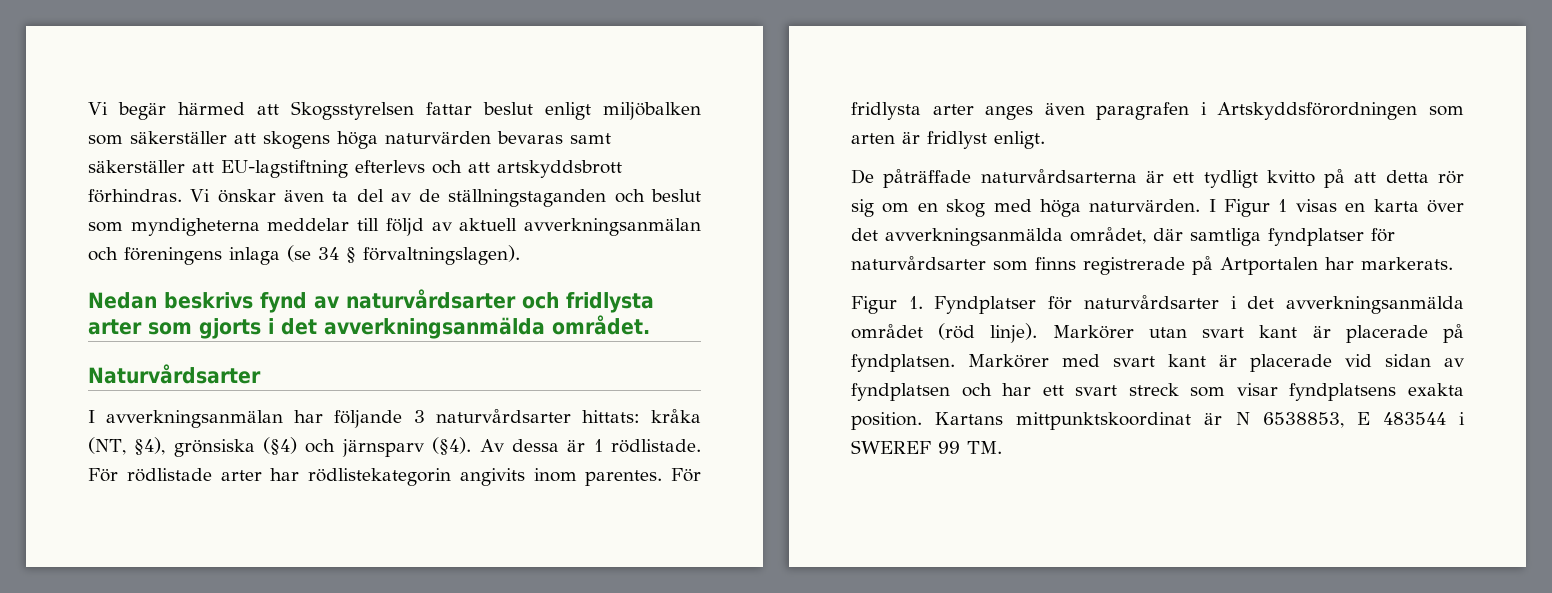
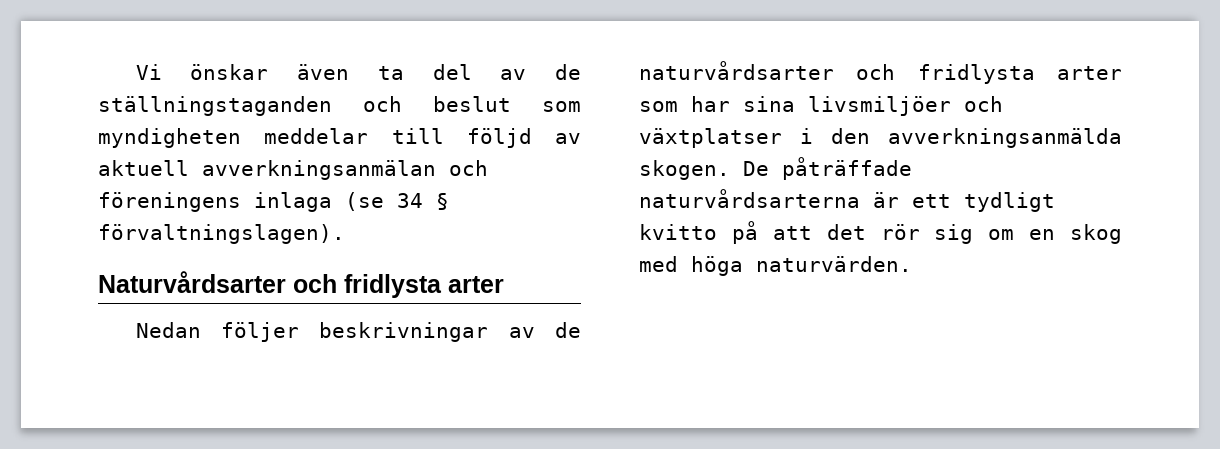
[88,101,701,120] [88,131,611,149] [88,160,622,178] [88,189,211,203] Vi begär härmed att Skogsstyrelsen fattar beslut enligt miljöbalken som säkerställer att skogens höga naturvärden bevaras samt säkerställer att EU-lagstiftning efterlevs och att artskyddsbrott förhindras. Vi -> [135,64,162,80] Vi
[130,218,260,236] myndigheterna -> [98,128,241,148] myndigheten
[88,292,340,313] Nedan beskrivs fynd av -> [98,271,504,298] [135,322,581,342] Naturvårdsarter och fridlysta arter // Nedan följer beskrivningar av de
[199,315,650,339] [88,364,261,384] [88,409,701,428] [88,437,701,457] [88,468,701,486] [851,102,1464,120] [851,131,1045,149] gjorts i det avverkningsanmälda området. // Naturvårdsarter // I avverkningsanmälan har följande 3 naturvårdsarter hittats: kråka (NT, §4), grönsiska (§4) och järnsparv (§4). Av dessa är 1 rödlistade. För rödlistade arter har rödlistekategorin angivits inom parentes. För fridlysta arter anges även paragrafen i Artskyddsförordningen som arten är fridlyst enligt. // -> [691,96,1003,116] [639,128,1122,148] [639,160,730,180] har sina livsmiljöer och växtplatser i den avverkningsanmälda skogen.
[1385,170,1429,183] detta -> [826,224,866,240] det
[1208,199,1464,217] [851,227,1395,246] [851,256,1453,275] [851,295,1464,314] [851,323,1464,343] [851,354,1464,372] [851,383,1464,401] [851,412,1465,430] [851,440,1002,454] I Figur 1 visas en karta över det avverkningsanmälda området, där samtliga fyndplatser för naturvårdsarter som finns registrerade på Artportalen har markerats. // Figur 1. Fyndplatser för naturvårdsarter i det avverkningsanmälda området (röd linje). Markörer utan svart kant är placerade på fyndplatsen. Markörer med svart kant är placerade vid sidan av fyndplatsen och har ett svart streck som visar fyndplatsens exakta position. Kartans mittpunktskoordinat är N 6538853, E 483544 i SWEREF 99 TM. -> (912, 264) none

